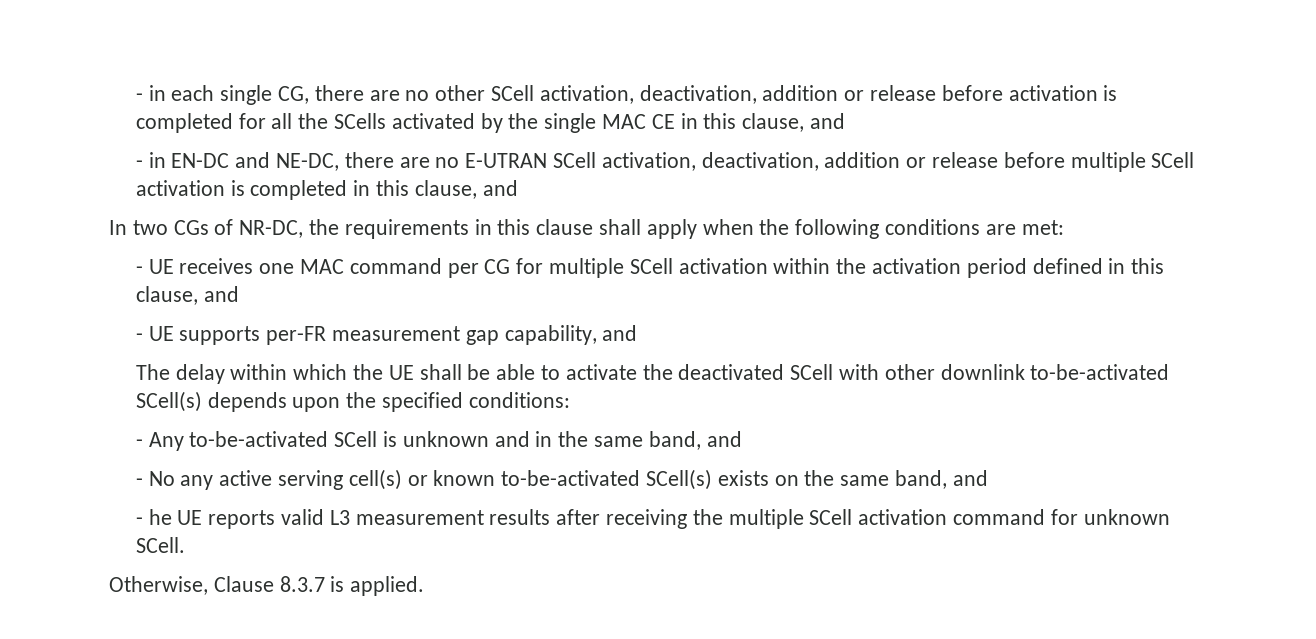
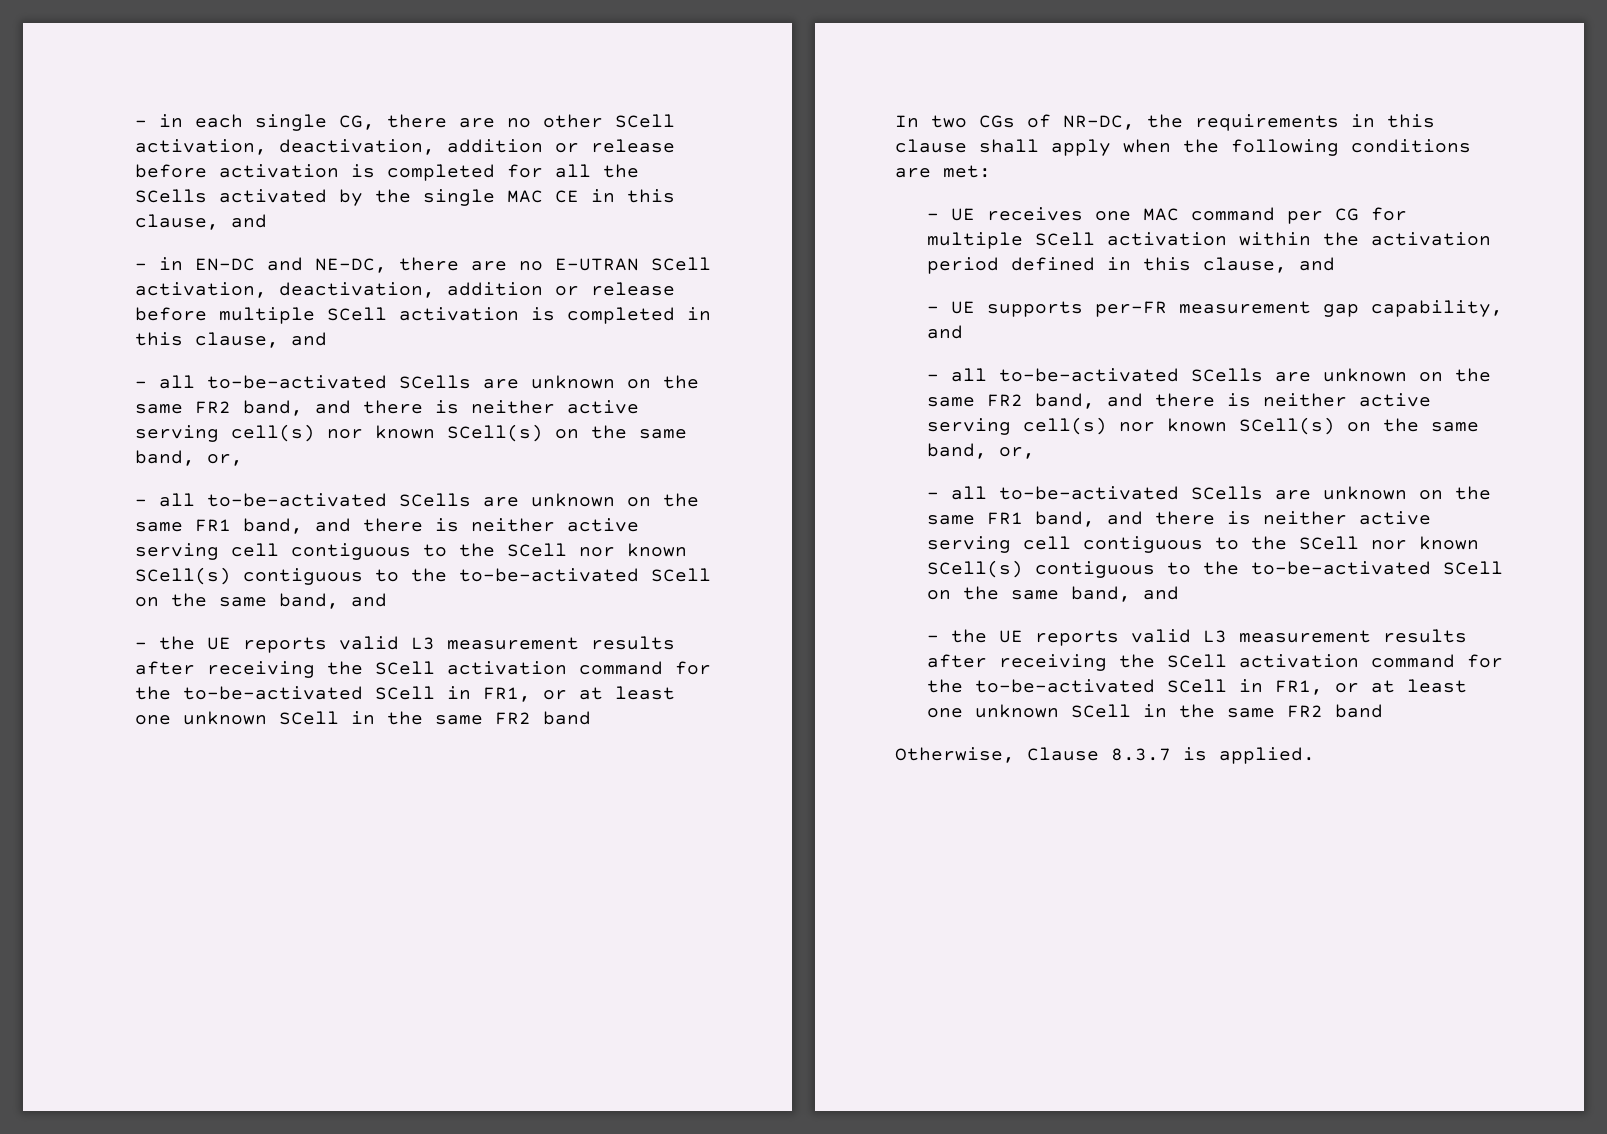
(518, 188) none -> [134,375,699,389] [134,400,639,416] [134,424,687,442] [134,450,243,466] [134,493,699,507] [134,518,639,534] [134,543,687,560] [134,567,711,585] [134,593,387,609] [134,636,675,653] [134,661,711,678] [134,686,675,702] [134,711,591,725] // - all to-be-activated SCells are unknown on the same FR2 band, and there is neither active serving cell(s) nor known SCell(s) on the same band, or, // - all to-be-activated SCells are unknown on the same FR1 band, and there is neither active serving cell contiguous to the SCell nor known SCell(s) contiguous to the to-be-activated SCell on the same band, and // - the UE reports valid L3 measurement results after receiving the SCell activation command for the to-be-activated SCell in FR1, or at least one unknown SCell in the same FR2 band
[135,364,1170,384] [135,391,570,412] [135,431,742,451] [135,469,988,490] [135,509,1170,529] [135,537,185,553] The delay within which the UE shall be able to activate the deactivated SCell with other downlink to-be-activated SCell(s) depends upon the specified conditions: // - Any to-be-activated SCell is unknown and in the same band, and // - No any active serving cell(s) or known to-be-activated SCell(s) exists on the same band, and // - he UE reports valid L3 measurement results after receiving the multiple SCell activation command for unknown SCell. -> [926,368,1491,382] [926,393,1431,409] [926,417,1479,435] [926,443,1035,459] [926,486,1491,500] [926,511,1431,527] [926,536,1479,553] [926,560,1503,578] [926,586,1179,602] [926,629,1467,646] [926,654,1503,671] [926,679,1467,695] [926,704,1383,718] - all to-be-activated SCells are unknown on the same FR2 band, and there is neither active serving cell(s) nor known SCell(s) on the same band, or, // - all to-be-activated SCells are unknown on the same FR1 band, and there is neither active serving cell contiguous to the SCell nor known SCell(s) contiguous to the to-be-activated SCell on the same band, and // - the UE reports valid L3 measurement results after receiving the SCell activation command for the to-be-activated SCell in FR1, or at least one unknown SCell in the same FR2 band

